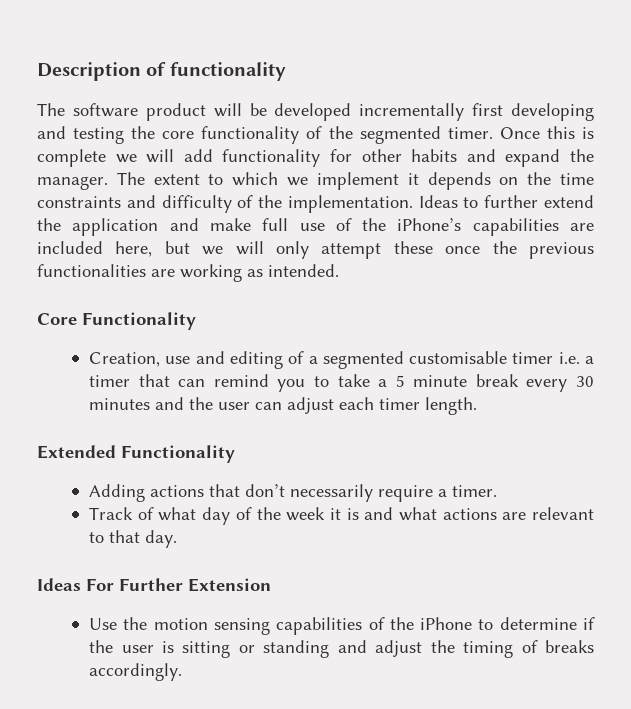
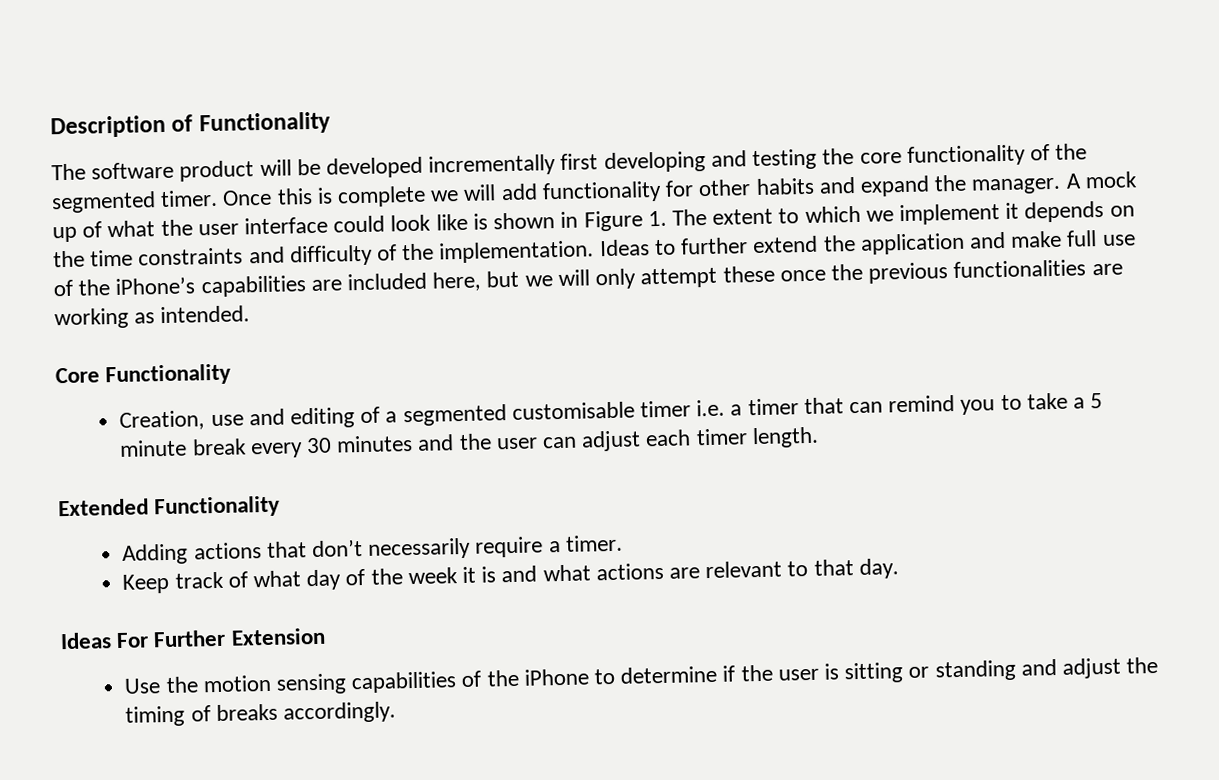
[169,62,286,81] functionality -> [198,111,331,136] Functionality
(108, 183) none -> [1065,171,1138,189] [52,210,667,243] A mock up of what the user interface could look like is shown in Figure 1.
[89,507,134,520] Track -> [122,571,224,594] Keep track

